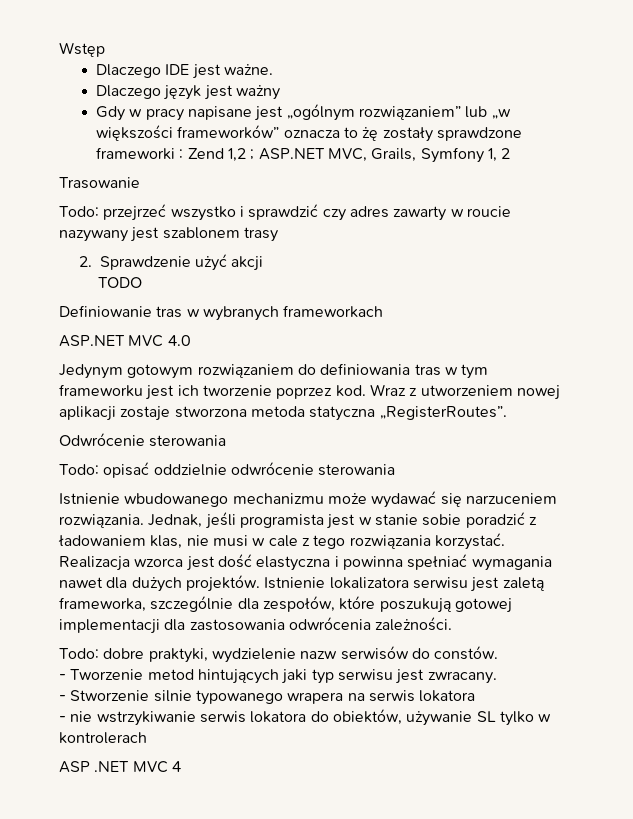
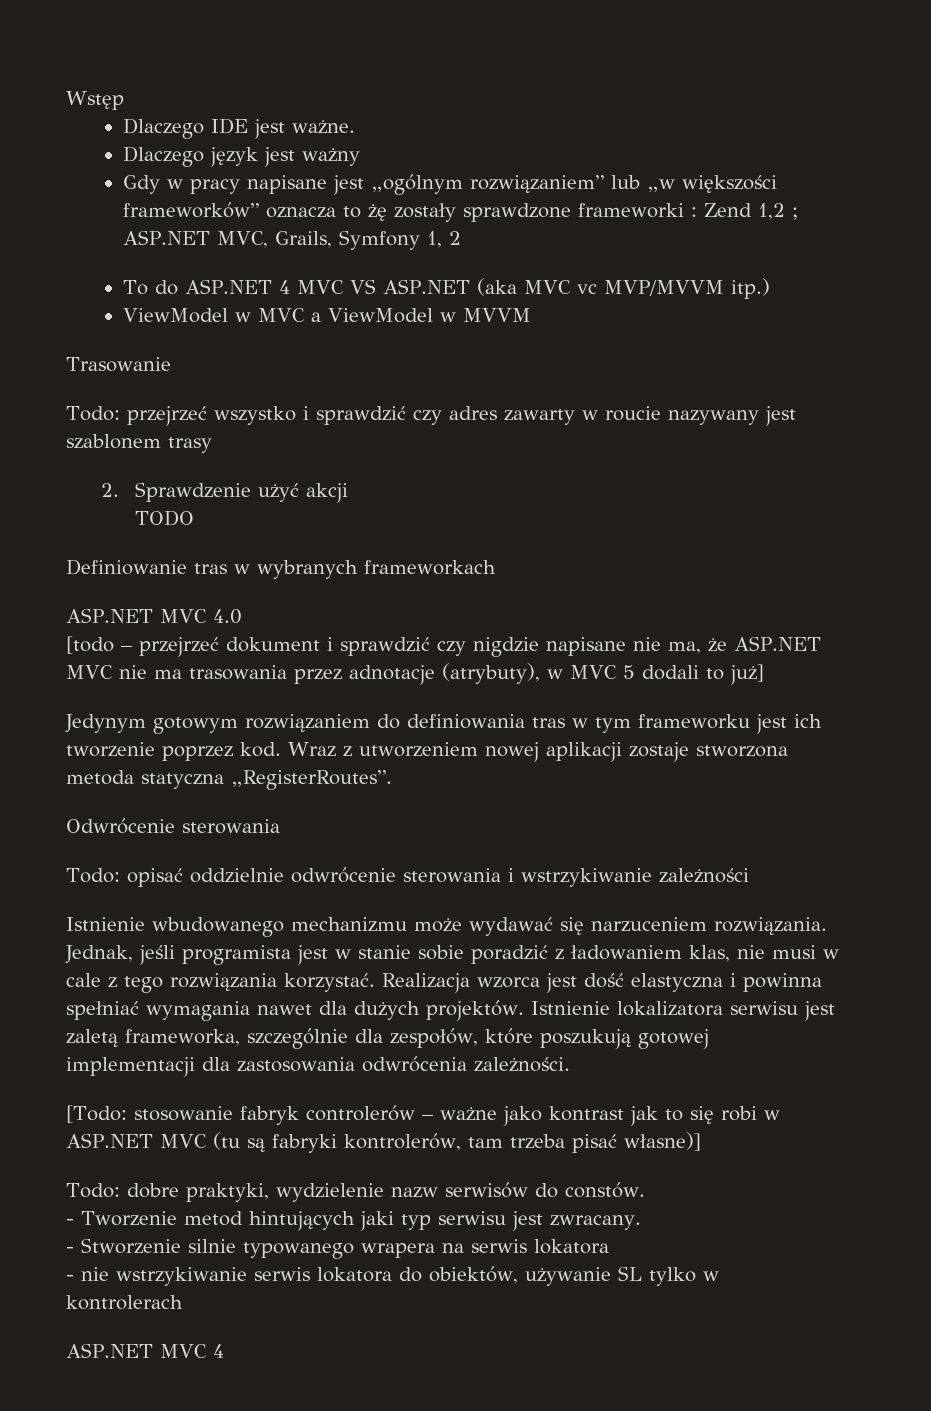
(511, 153) none -> [123,278,771,299] [123,308,532,323] // To do ASP.NET 4 MVC VS ASP.NET (aka MVC vc MVP/MVVM itp.) // ViewModel w MVC a ViewModel w MVVM
(191, 340) none -> [66,636,821,657] [66,663,764,685] // [todo – przejrzeć dokument i sprawdzić czy nigdzie napisane nie ma, że ASP.NET MVC nie ma trasowania przez adnotacje (atrybuty), w MVC 5 dodali to już]
(396, 470) none -> [507,868,749,887] i wstrzykiwanie zależności
(453, 624) none -> [66,1105,780,1126] [66,1132,701,1153] // [Todo: stosowanie fabryk controlerów – ważne jako kontrast jak to się robi w ASP.NET MVC (tu są fabryki kontrolerów, tam trzeba pisać własne)]
[59,761,130,773] ASP .NET -> [66,1343,153,1358] ASP.NET

